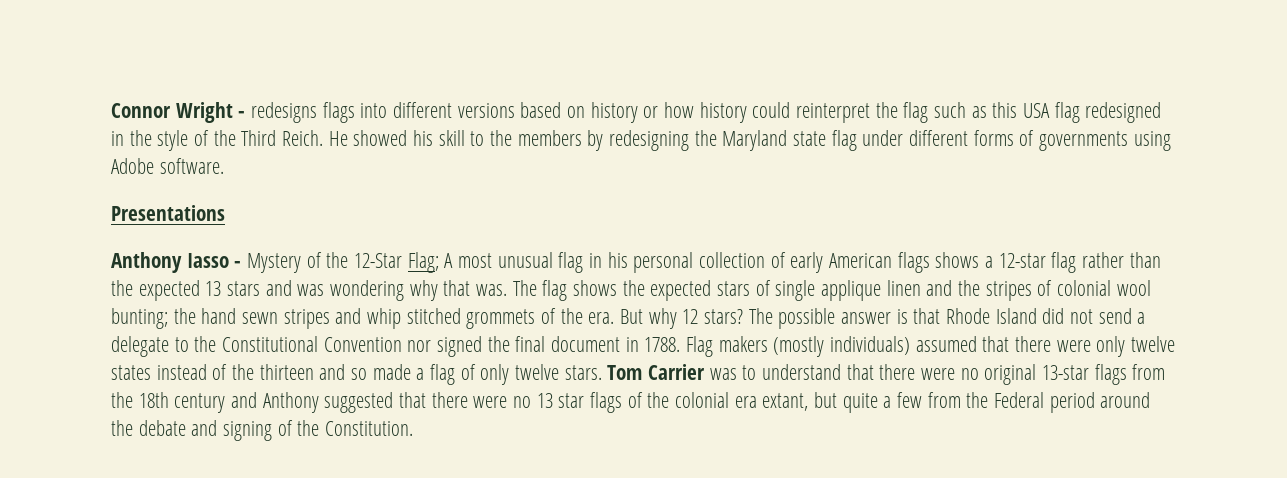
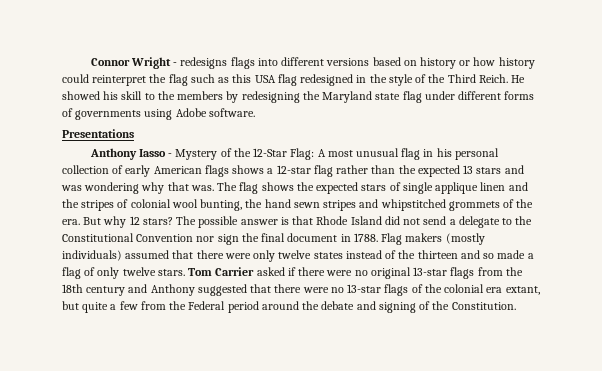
[407,252,439,273] Flag; -> [290,148,315,160] Flag:
[111,308,168,329] bunting; -> [200,199,243,211] bunting,
[367,308,461,329] whip stitched -> [380,199,446,211] whipstitched
[437,336,483,357] signed -> [217,234,239,245] sign
[709,364,874,380] was to understand that -> [256,267,296,276] asked if
[536,393,585,408] 13 star -> [347,284,382,293] 13-star

